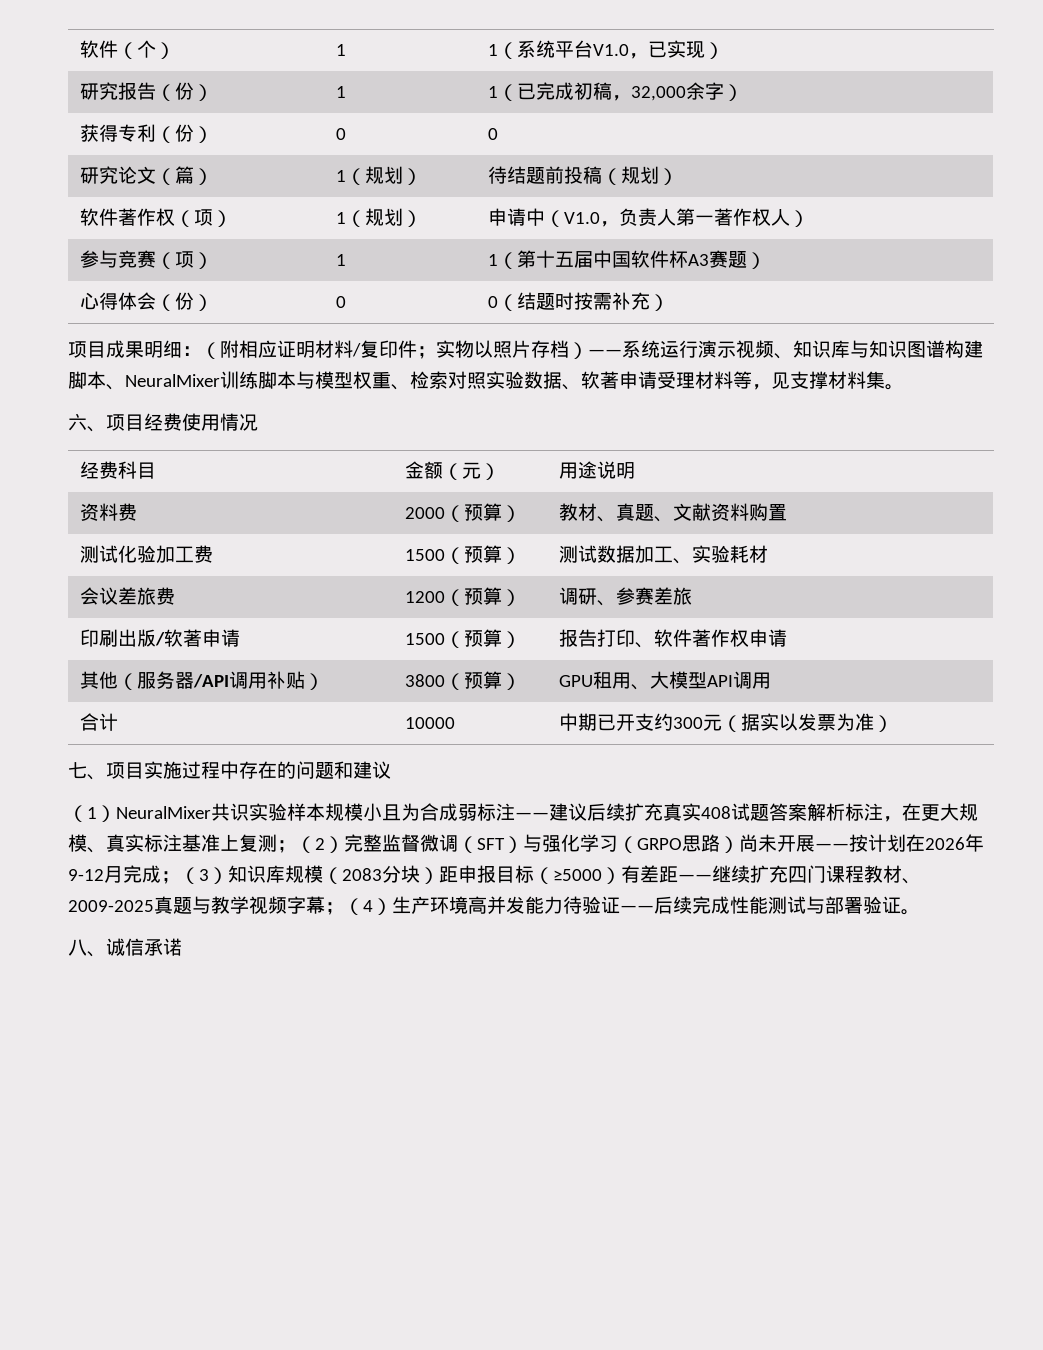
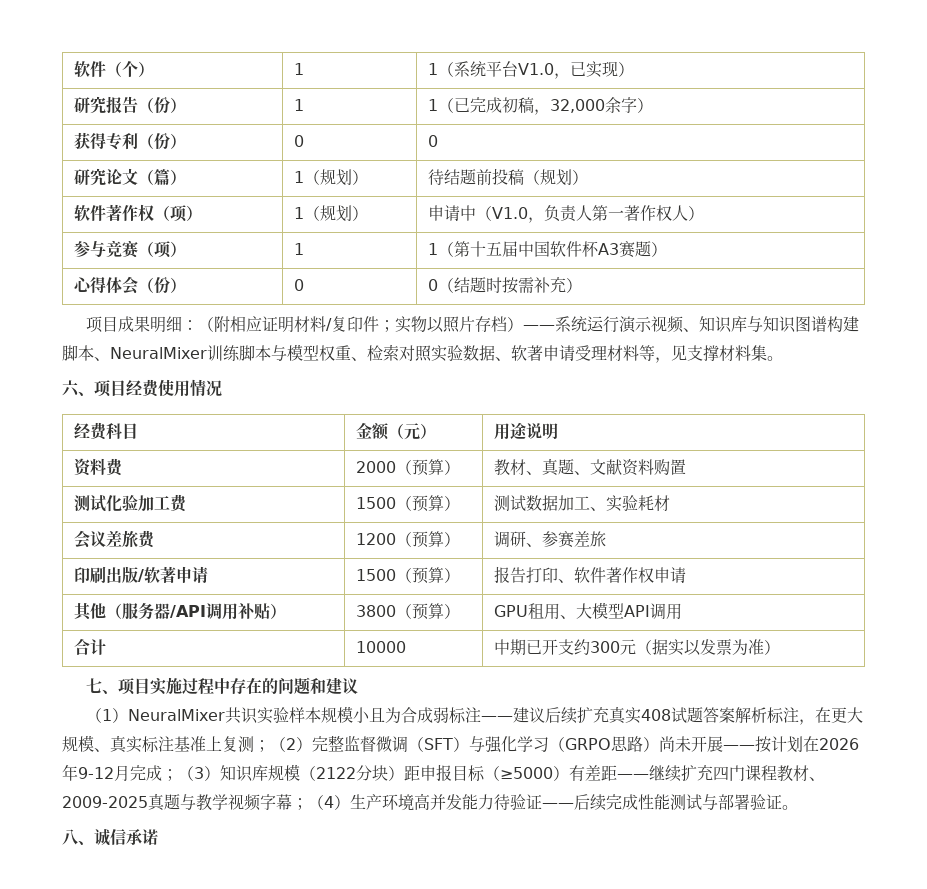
[342,868,382,881] 2083 -> [316,767,356,779] 2122

